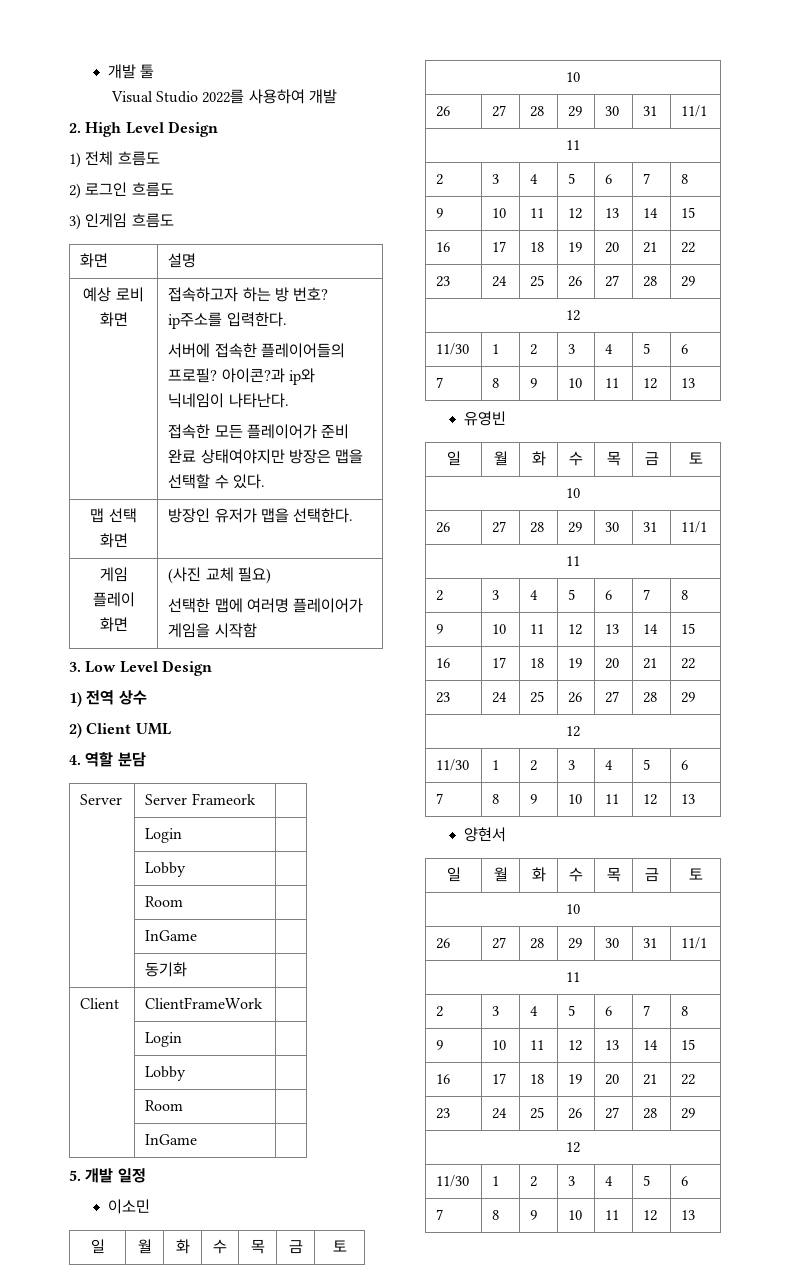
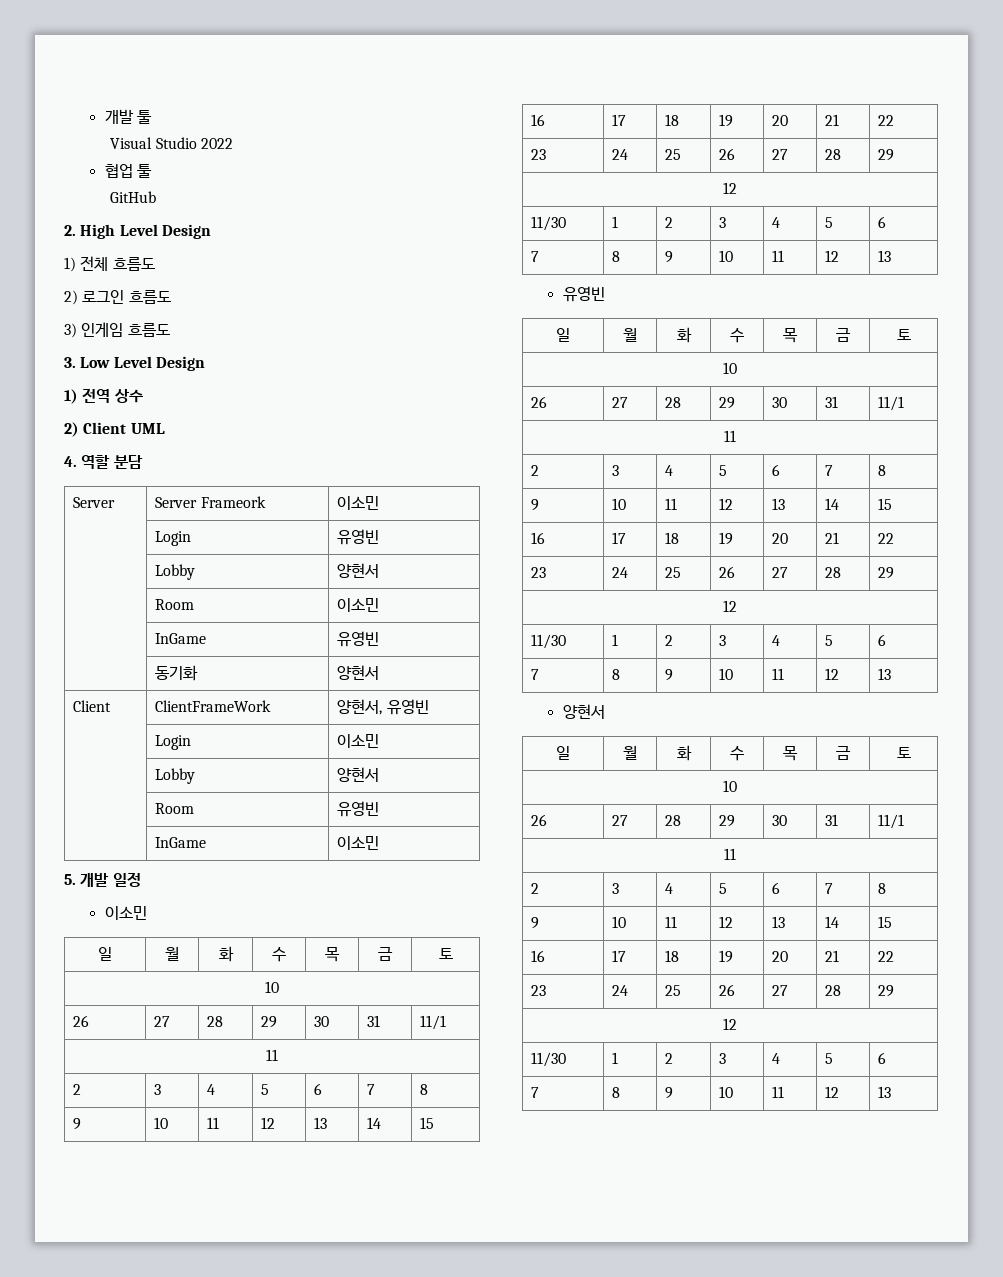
[202,89,338,104] 2022를 사용하여 개발 -> [200,138,233,149] [104,164,153,178] [110,191,157,203] 2022 // 협업 툴 // GitHub
[80,253,109,268] [168,253,197,268] [83,287,144,302] [99,312,128,327] [168,287,329,302] [168,312,287,329] [168,343,345,358] [168,368,315,385] [168,393,289,408] [168,424,350,439] [168,449,364,464] [168,474,265,489] [90,508,137,523] [99,533,128,548] [168,508,354,523] [99,567,128,582] [92,592,135,607] [99,617,128,632] [168,567,271,584] [168,598,364,613] [168,623,257,638] // 화면 | 설명 // 예상 로비 화면 | 접속하고자 하는 방 번호? ip주소를 입력한다. // 서버에 접속한 플레이어들의 프로필? 아이콘?과 ip와 닉네임이 나타난다. // 접속한 모든 플레이어가 준비 완료 상태여야지만 방장은 맵을 선택할 수 있다. // 맵 선택 화면 | 방장인 유저가 맵을 선택한다. // 게임 플레이 화면 | (사진 교체 필요) // 선택한 맵에 여러명 플레이어가 게임을 시작함 -> (170, 330) none
[145,828,183,843] [145,862,187,877] [145,896,184,907] [145,930,198,941] // | Login | // | Lobby | // | Room | // | InGame | -> [337,496,380,510] [155,531,192,546] [337,529,380,545] [155,564,196,580] [337,563,380,578] [155,599,195,610] [337,598,380,612] [155,633,207,644] [337,631,380,647] 이소민 // | Login | 유영빈 // | Lobby | 양현서 // | Room | 이소민 // | InGame | 유영빈
(188, 969) none -> [337,665,380,680] 양현서
[145,1032,183,1047] [145,1066,187,1081] [145,1100,184,1111] [145,1134,198,1145] // | Login | // | Lobby | // | Room | // | InGame | -> [337,699,429,715] [155,735,192,750] [337,734,380,748] [155,768,196,784] [337,767,380,782] [155,803,195,814] [337,801,380,817] [155,837,207,848] [337,836,380,850] 양현서, 유영빈 // | Login | 이소민 // | Lobby | 양현서 // | Room | 유영빈 // | InGame | 이소민

